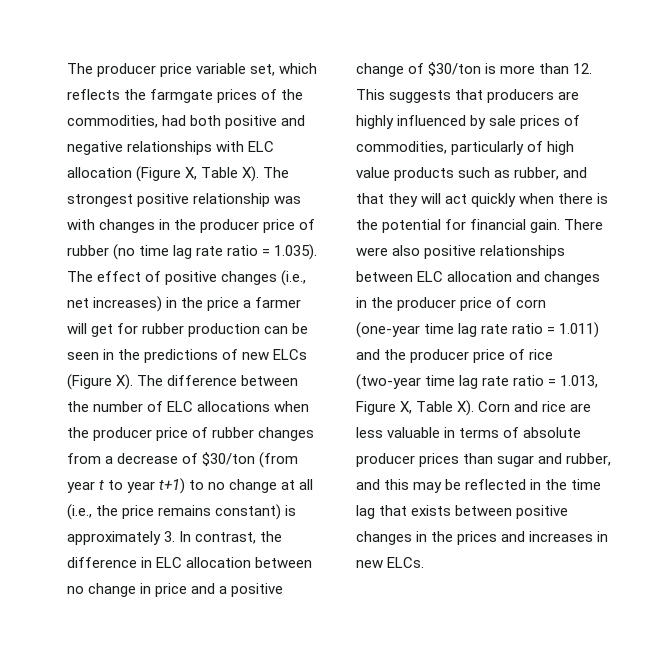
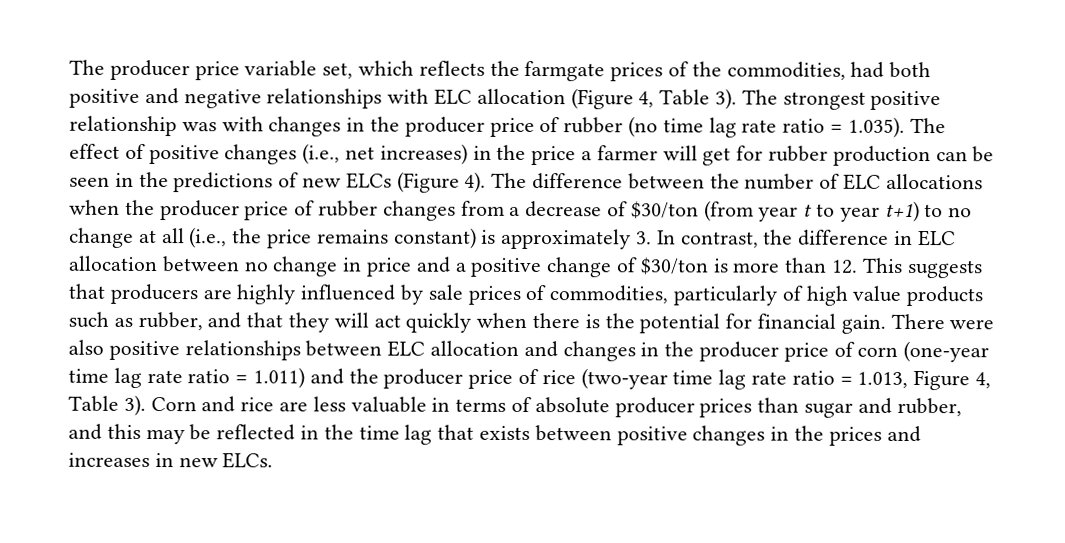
[185,166,260,182] X, Table X). -> [638,88,738,110] 4, Table 3).
[116,374,134,390] X). -> [464,171,487,193] 4).
[400,400,475,416] X, Table X). -> [975,372,992,389] [68,394,146,416] 4, Table 3).

